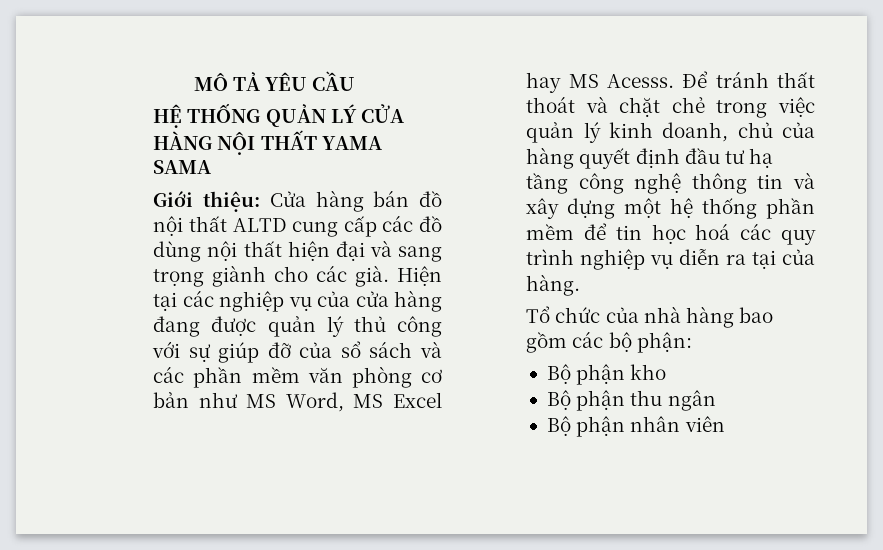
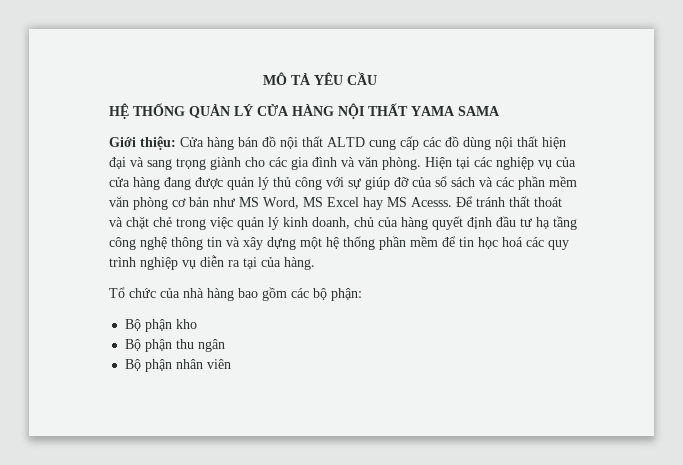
[355,265,390,287] già. -> [291,156,422,170] gia đình và văn phòng.

